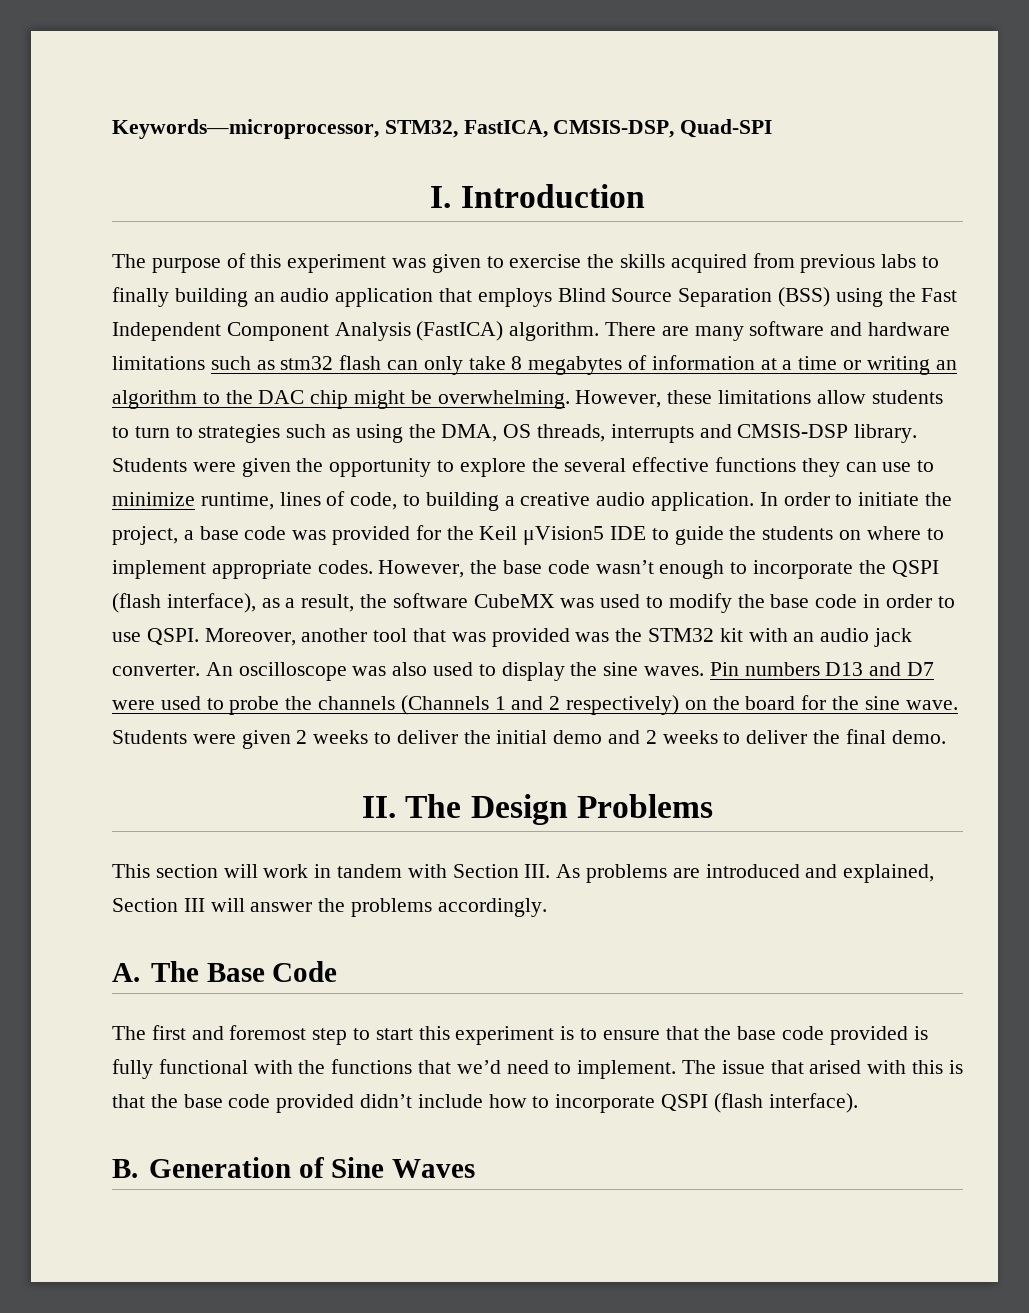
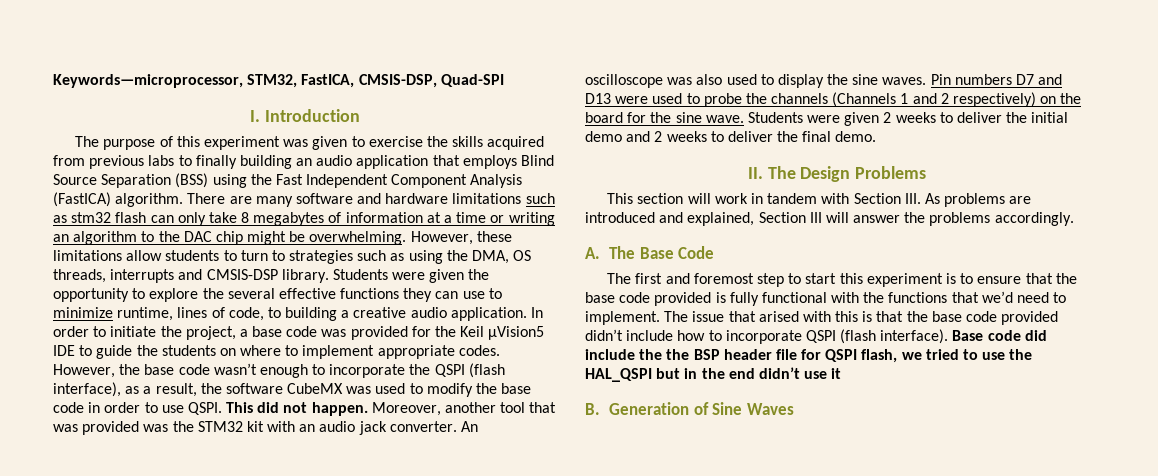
(199, 636) none -> [226,402,368,416] This did not happen.
[825,662,935,676] D13 and D7 -> [1016,74,1063,85] [585,93,611,104] D7 and D13
(858, 1103) none -> [952,330,1047,341] [585,349,1033,363] [585,367,842,382] Base code did include the the BSP header file for QSPI flash, we tried to use the HAL_QSPI but in the end didn’t use it

